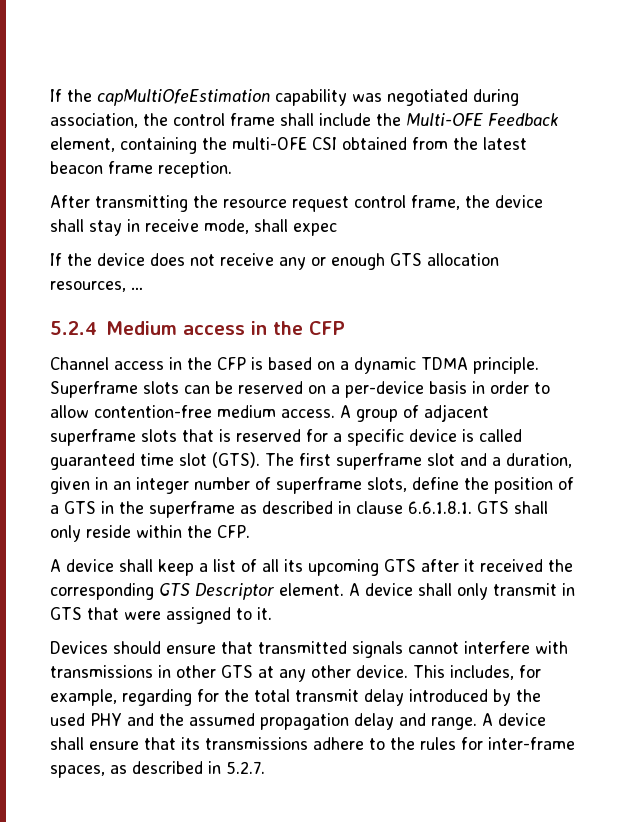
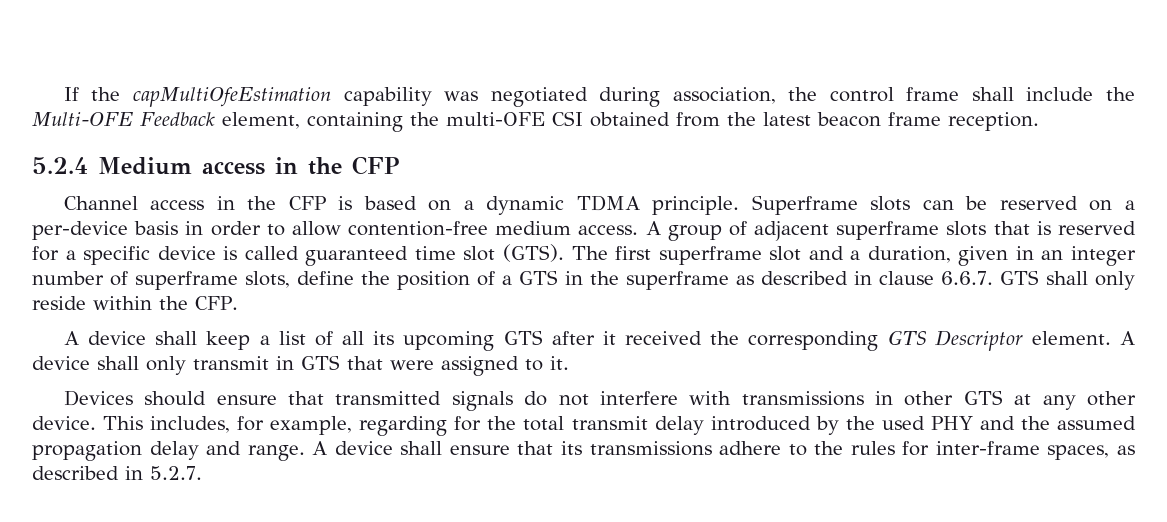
[50,195,543,212] [50,219,337,236] [50,253,499,270] [50,281,143,292] // After transmitting the resource request control frame, the device shall stay in receive mode, shall expec // If the device does not receive any or enough GTS allocation resources, … -> (1039, 121) none
[408,501,472,514] 6.6.1.8.1. -> [941,271,993,285] 6.6.7.
[408,642,459,654] cannot -> [524,391,589,406] do not

